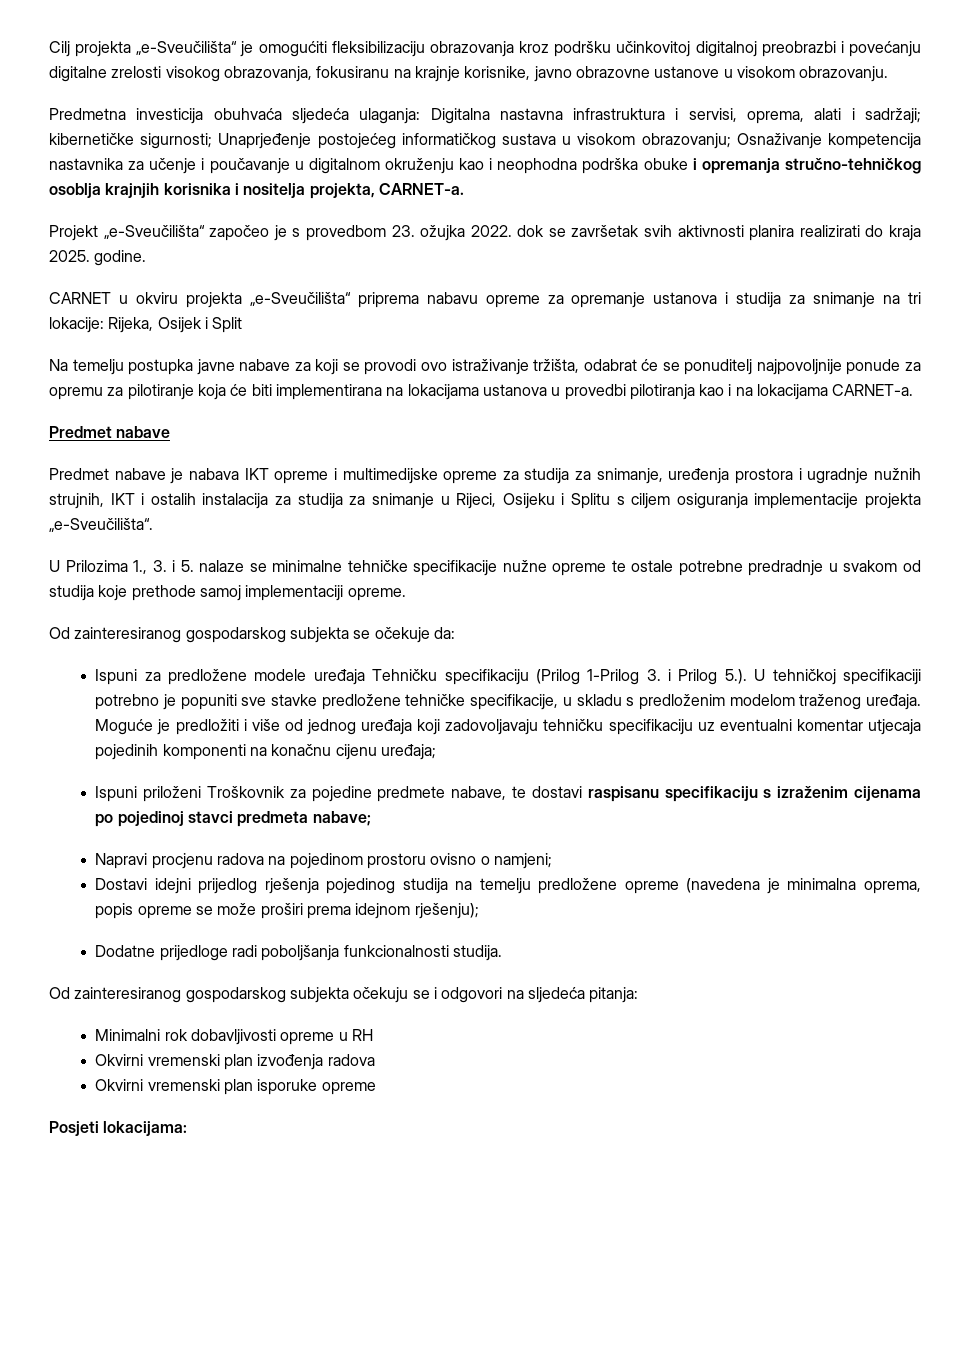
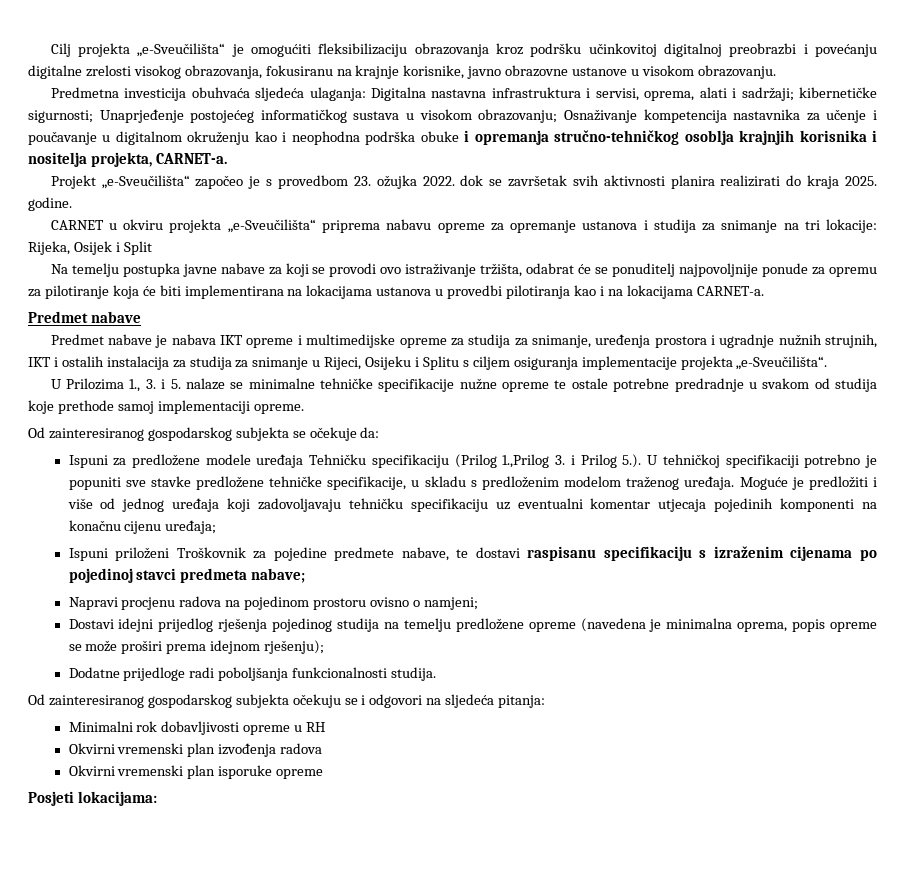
[587,669,640,685] 1-Prilog -> [502,454,550,468] 1.,Prilog

